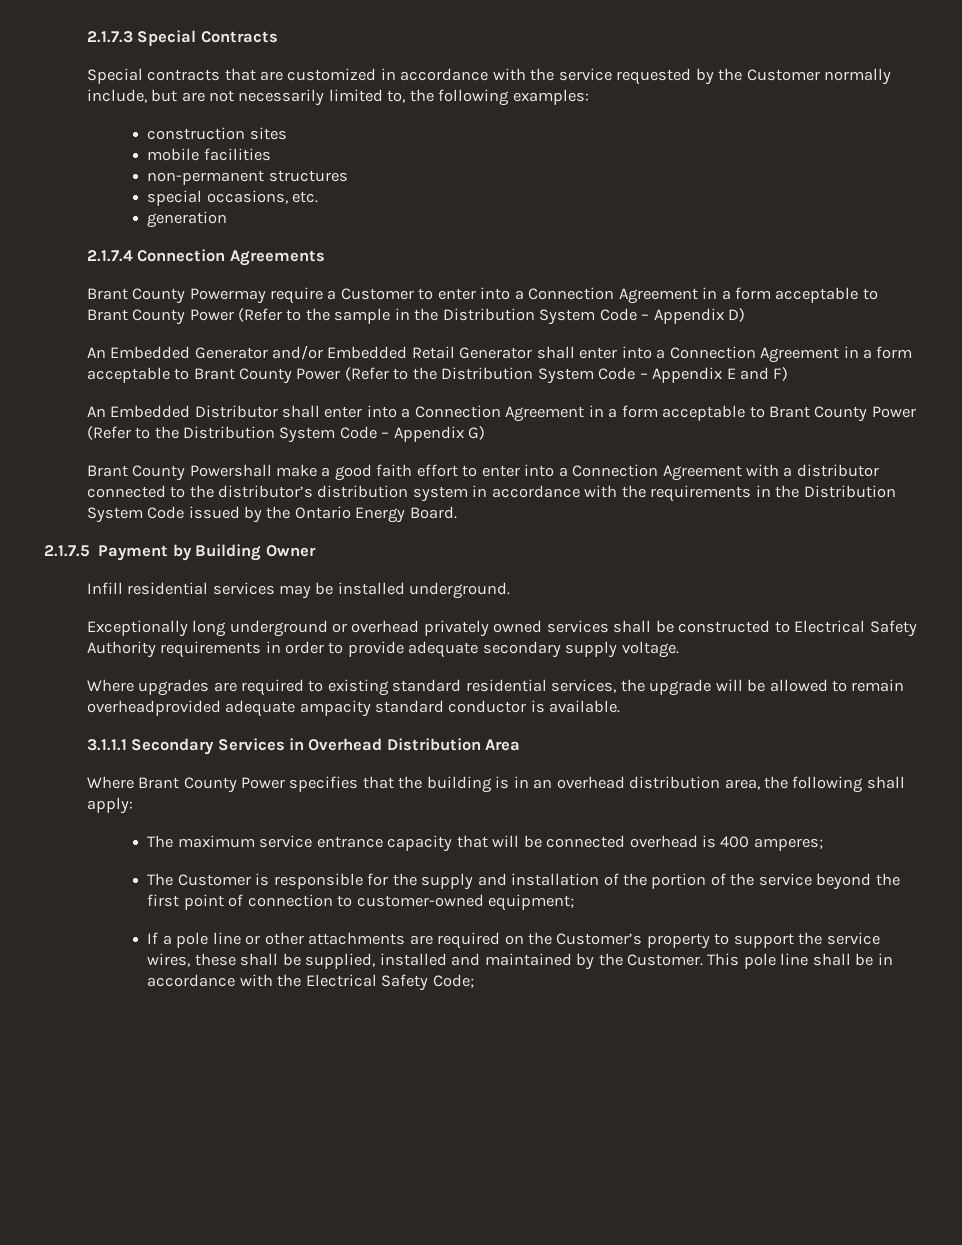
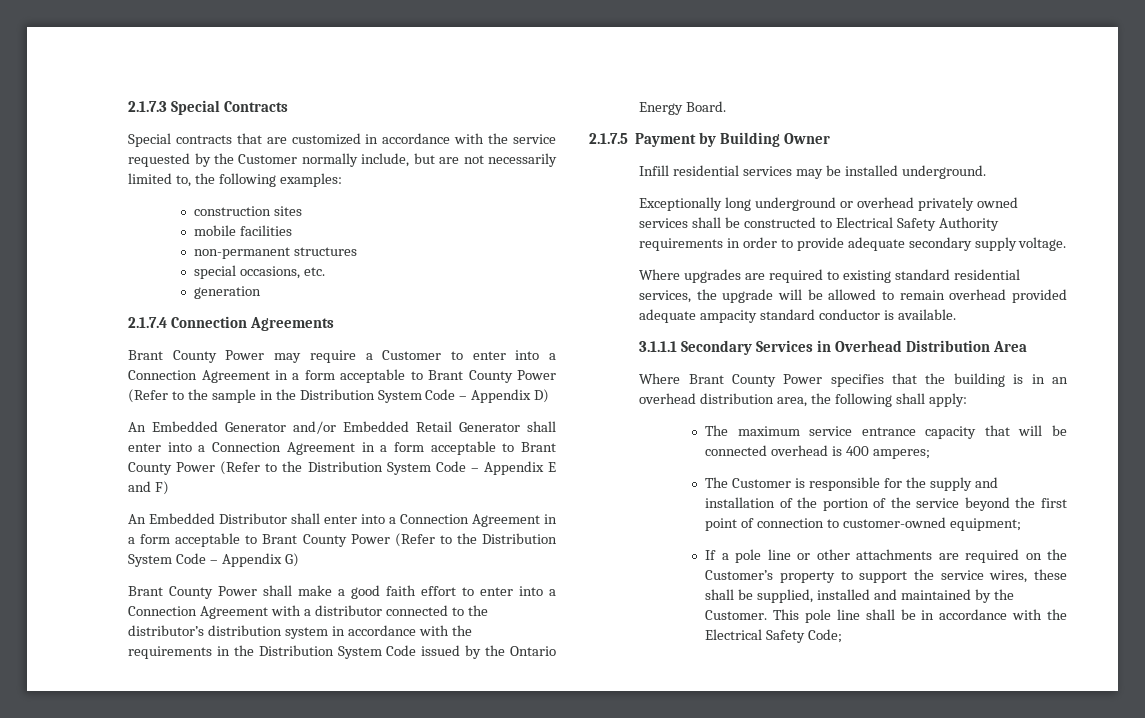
[189,288,266,304] Powermay -> [225,350,302,363] Power may
[189,464,272,477] Powershall -> [218,585,293,596] Power shall
[86,700,221,716] overheadprovided -> [949,289,1067,303] overhead provided

